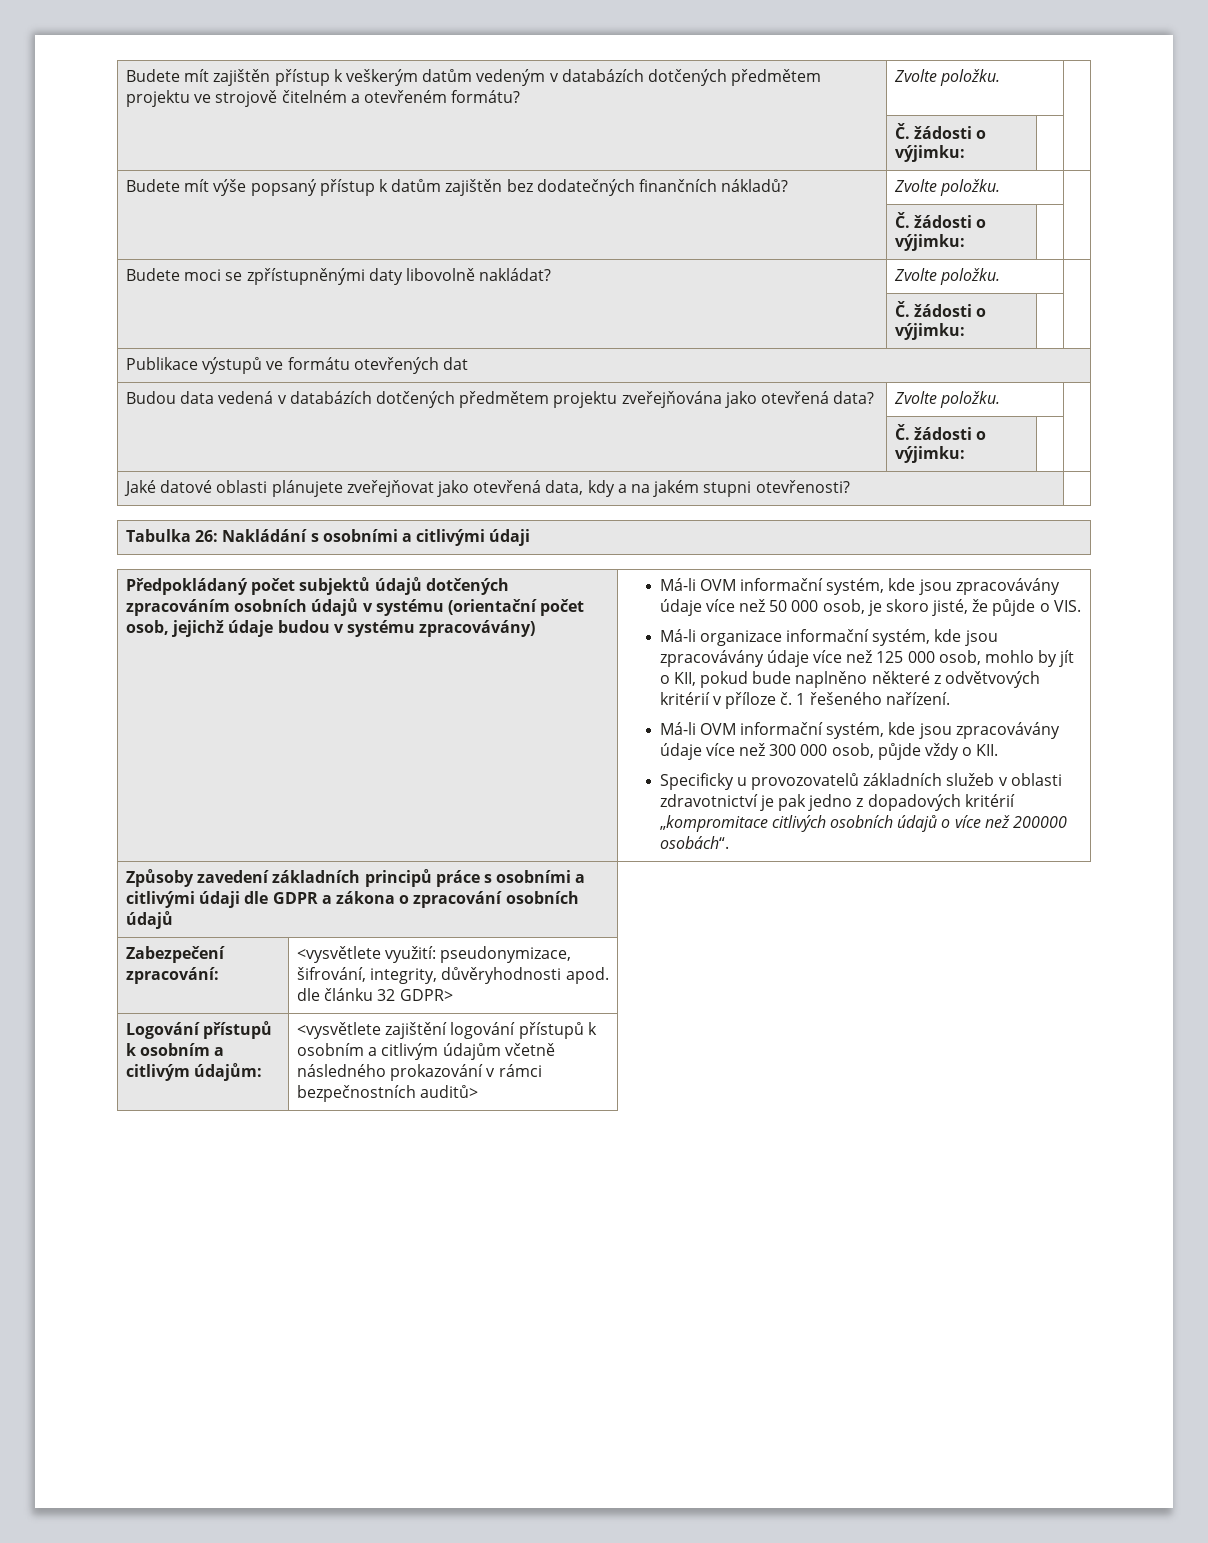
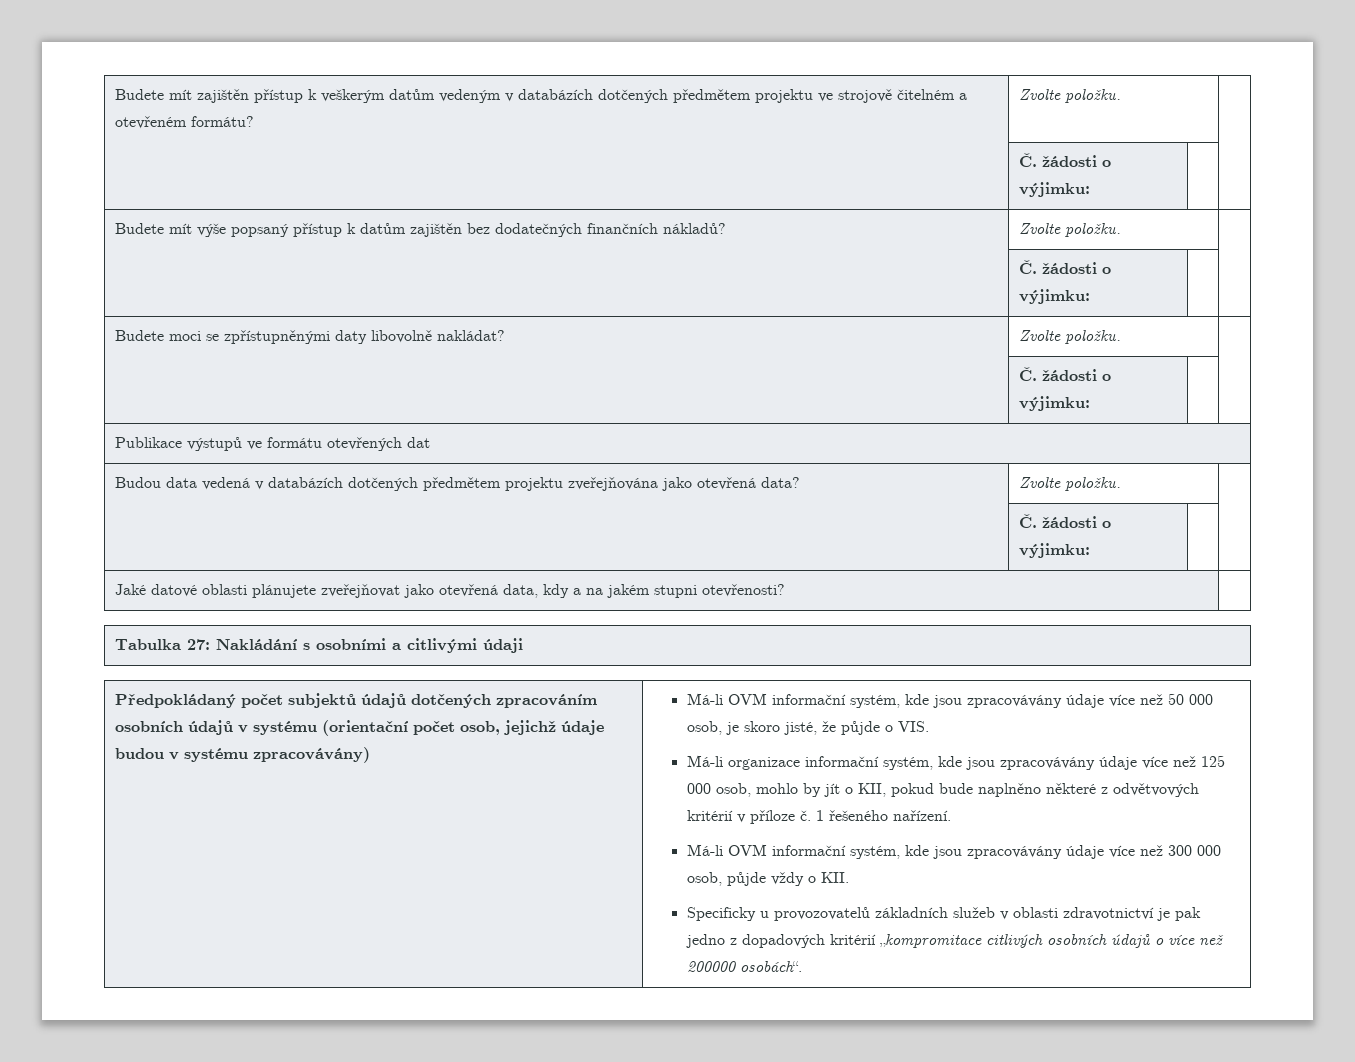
[195,530,219,542] 26: -> [187,639,211,650] 27:
[126,869,586,887] [126,891,579,908] [126,911,174,929] [126,946,226,963] [126,967,220,984] [297,946,572,963] [297,967,609,984] [297,988,453,1001] [126,1021,273,1039] [126,1043,225,1056] [126,1063,263,1081] [297,1022,597,1039] [297,1043,555,1060] [297,1064,542,1081] [297,1085,479,1102] // Způsoby zavedení základních principů práce s osobními a citlivými údaji dle GDPR a zákona o zpracování osobních údajů // Zabezpečení zpracování: | <vysvětlete využití: pseudonymizace, šifrování, integrity, důvěryhodnosti apod. dle článku 32 GDPR> // Logování přístupů k osobním a citlivým údajům: | <vysvětlete zajištění logování přístupů k osobním a citlivým údajům včetně následného prokazování v rámci bezpečnostních auditů> -> (802, 966) none

